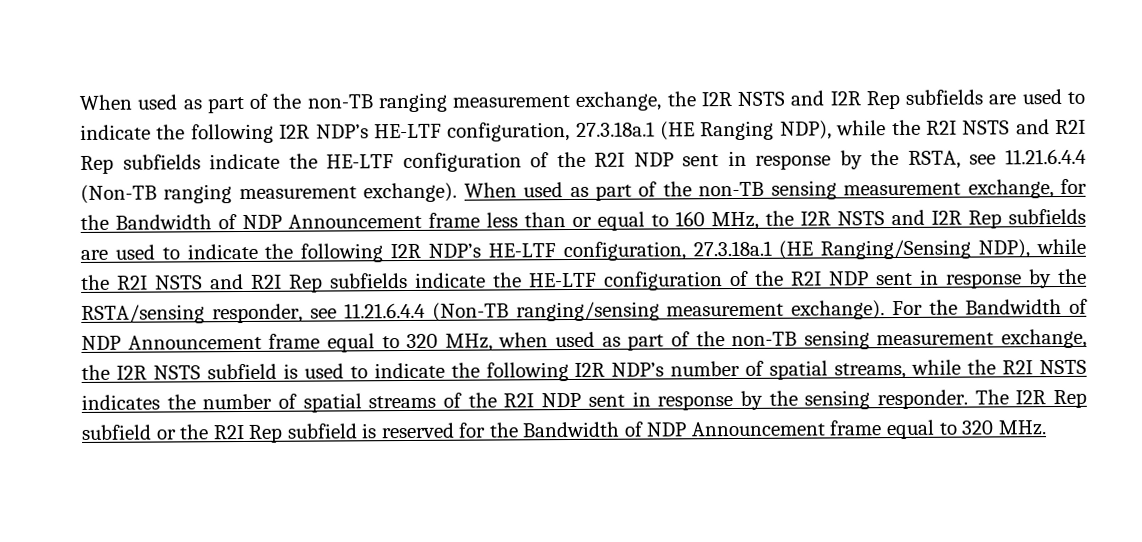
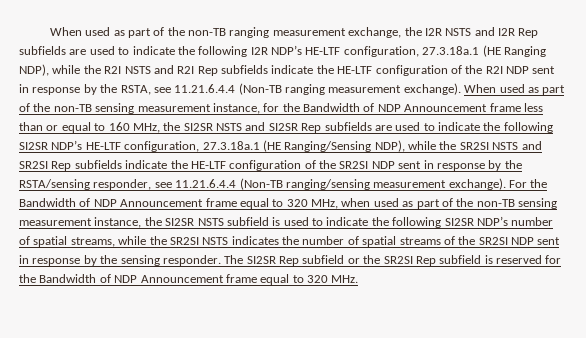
[967,179,1054,199] exchange, -> [212,103,260,114] instance,
[800,208,1086,229] [80,243,422,263] I2R NSTS and I2R Rep subfields are used to indicate the following I2R -> [183,122,553,133] [19,142,48,150] SI2SR NSTS and SI2SR Rep subfields are used to indicate the following SI2SR
[117,270,822,293] R2I NSTS and R2I Rep subfields indicate the HE-LTF configuration of the R2I -> [459,141,542,150] [19,160,369,171] SR2SI NSTS and SR2SI Rep subfields indicate the HE-LTF configuration of the SR2SI
[1001,328,1087,349] [81,364,147,380] exchange, the I2R -> [94,217,195,228] instance, the SI2SR
[574,362,606,377] I2R -> [444,218,474,226] SI2SR
[1002,360,1034,375] R2I -> [169,237,199,245] SR2SI
[503,393,535,408] R2I -> [478,237,508,245] SR2SI
[1015,390,1047,405] I2R -> [246,256,276,264] SI2SR
[212,425,245,440] R2I -> [383,256,413,264] SR2SI

